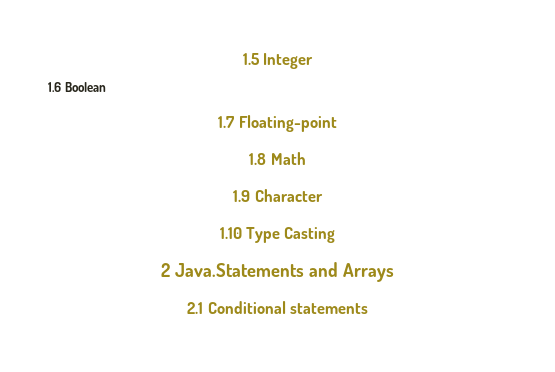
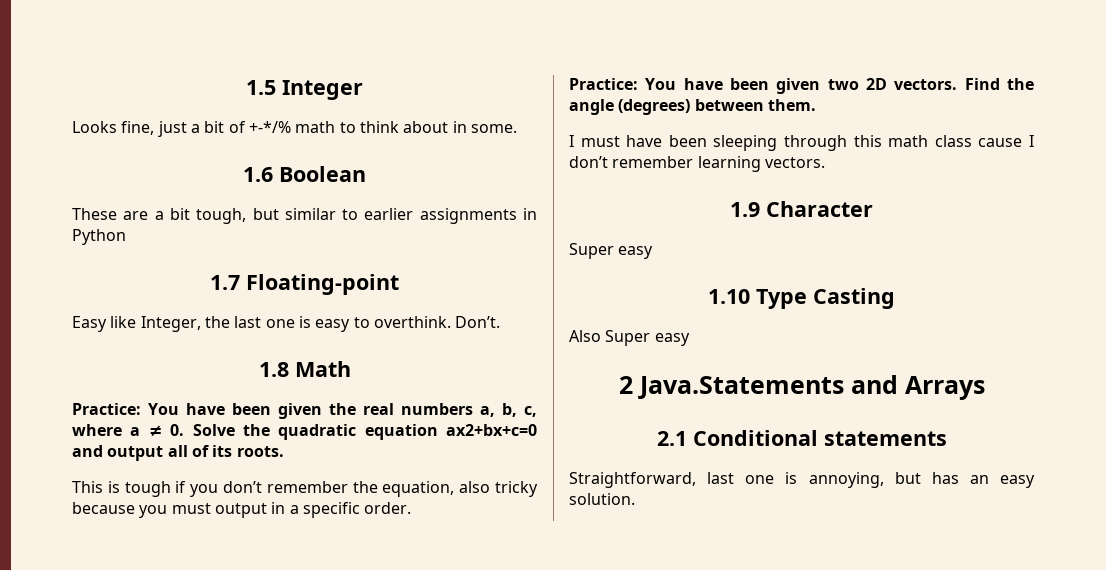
[48,82,106,92] [218,115,337,132] [249,152,306,165] 1.6 Boolean // 1.7 Floating-point // 1.8 Math -> [72,121,517,137] [243,166,366,182] [72,208,537,224] [72,229,126,245] [210,274,399,295] [72,316,501,332] [258,361,351,377] [72,403,537,419] [72,424,537,440] [72,445,284,461] [72,481,538,497] [72,502,412,518] [569,78,1034,94] [569,99,816,115] [569,135,1034,151] [569,156,825,172] Looks fine, just a bit of +-*/% math to think about in some. // 1.6 Boolean // These are a bit tough, but similar to earlier assignments in Python // 1.7 Floating-point // Easy like Integer, the last one is easy to overthink. Don’t. // 1.8 Math // Practice: You have been given the real numbers a, b, c, where a ≠ 0. Solve the quadratic equation ax2+bx+c=0 and output all of its roots. // This is tough if you don’t remember the equation, also tricky because you must output in a specific order. // Practice: You have been given two 2D vectors. Find the angle (degrees) between them. // I must have been sleeping through this math class cause I don’t remember learning vectors.
(323, 195) none -> [569,243,654,259] // Super easy
(336, 235) none -> [569,330,690,346] // Also Super easy
(368, 308) none -> [569,472,1035,488] [569,493,635,505] // Straightforward, last one is annoying, but has an easy solution.

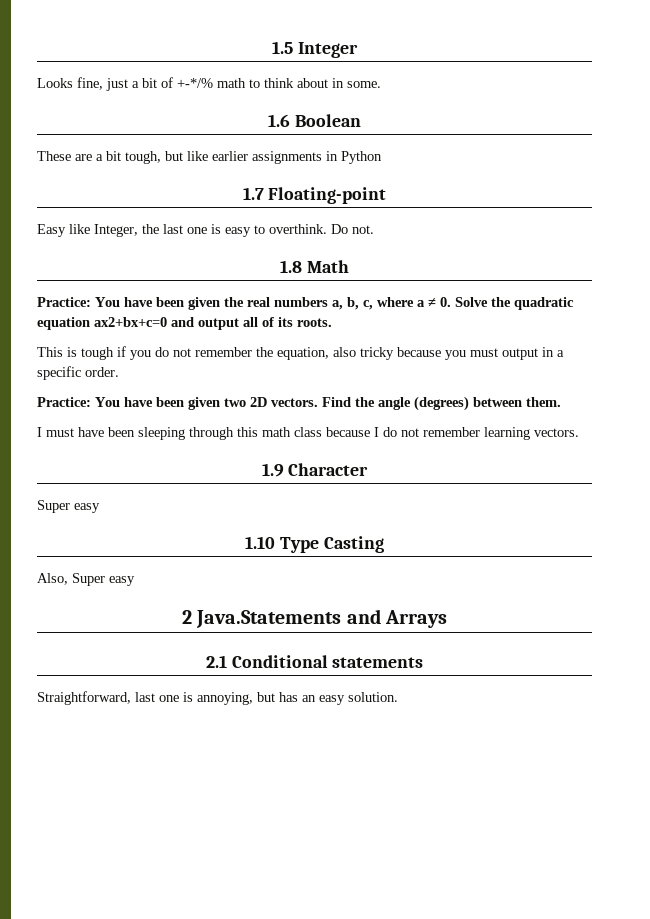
[284,208,359,220] similar to -> [187,151,208,161] like
[455,316,501,328] Don’t. -> [331,224,374,234] Do not.
[223,481,262,493] don’t -> [155,347,191,357] do not
[978,135,1034,147] [569,156,608,168] cause I don’t -> [326,427,419,437] because I do not
[569,330,601,342] Also -> [37,573,68,585] Also,

